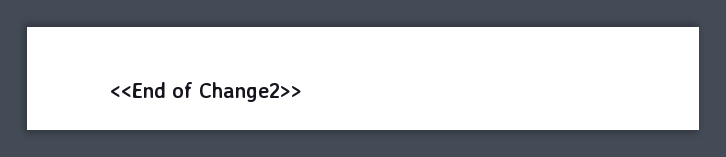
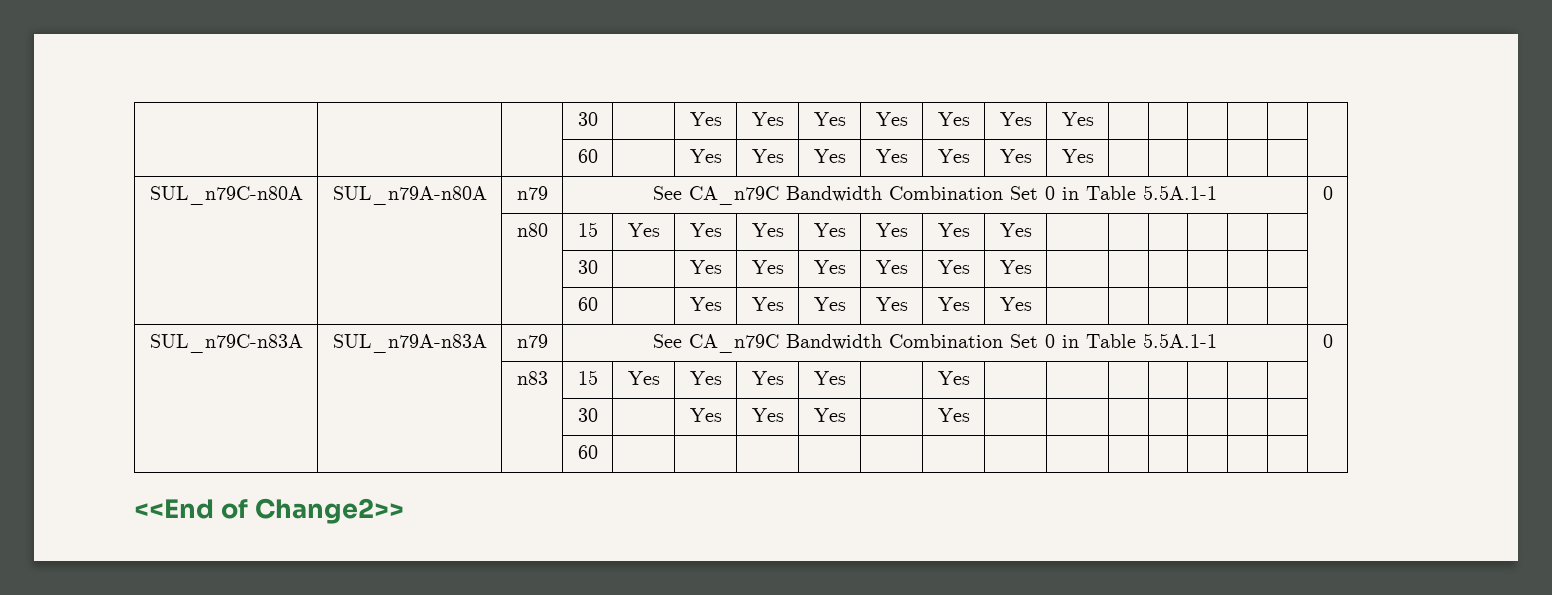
(110, 90) none -> [577,112,598,126] [689,112,722,126] [751,112,784,126] [813,112,846,126] [875,112,908,126] [937,112,970,126] [999,112,1032,126] [1061,112,1094,126] [577,149,598,163] [689,149,722,163] [751,149,784,163] [813,149,846,163] [875,149,908,163] [937,149,970,163] [999,149,1032,163] [1061,149,1094,163] [149,186,303,205] [332,186,487,205] [516,186,548,200] [653,185,1217,205] [1322,186,1333,200] [516,223,548,237] [577,222,598,237] [627,223,660,237] [689,223,722,237] [751,223,784,237] [813,223,846,237] [875,223,908,237] [937,223,970,237] [999,223,1032,237] [577,260,598,274] [689,260,722,274] [751,260,784,274] [813,260,846,274] [875,260,908,274] [937,260,970,274] [999,260,1032,274] [577,297,598,311] [689,297,722,311] [751,297,784,311] [813,297,846,311] [875,297,908,311] [937,297,970,311] [999,297,1032,311] [149,334,303,353] [332,334,487,353] [516,334,548,348] [653,333,1217,353] [1322,334,1333,348] [516,371,548,385] [577,370,598,385] [627,371,660,385] [689,371,722,385] [751,371,784,385] [813,371,846,385] [937,371,970,385] [577,408,598,422] [689,408,722,422] [751,408,784,422] [813,408,846,422] [937,408,970,422] [577,445,598,459] | | | 30 | | Yes | Yes | Yes | Yes | Yes | Yes | Yes | | | | | | // | | | 60 | | Yes | Yes | Yes | Yes | Yes | Yes | Yes | | | | | | // SUL_n79C-n80A | SUL_n79A-n80A | n79 | See CA_n79C Bandwidth Combination Set 0 in Table 5.5A.1-1 | 0 // | | n80 | 15 | Yes | Yes | Yes | Yes | Yes | Yes | Yes | | | | | | | // | | | 30 | | Yes | Yes | Yes | Yes | Yes | Yes | | | | | | | // | | | 60 | | Yes | Yes | Yes | Yes | Yes | Yes | | | | | | | // SUL_n79C-n83A | SUL_n79A-n83A | n79 | See CA_n79C Bandwidth Combination Set 0 in Table 5.5A.1-1 | 0 // | | n83 | 15 | Yes | Yes | Yes | Yes | | Yes | | | | | | | | // | | | 30 | | Yes | Yes | Yes | | Yes | | | | | | | | // | | | 60 | | | | | | | | | | | | | | //

